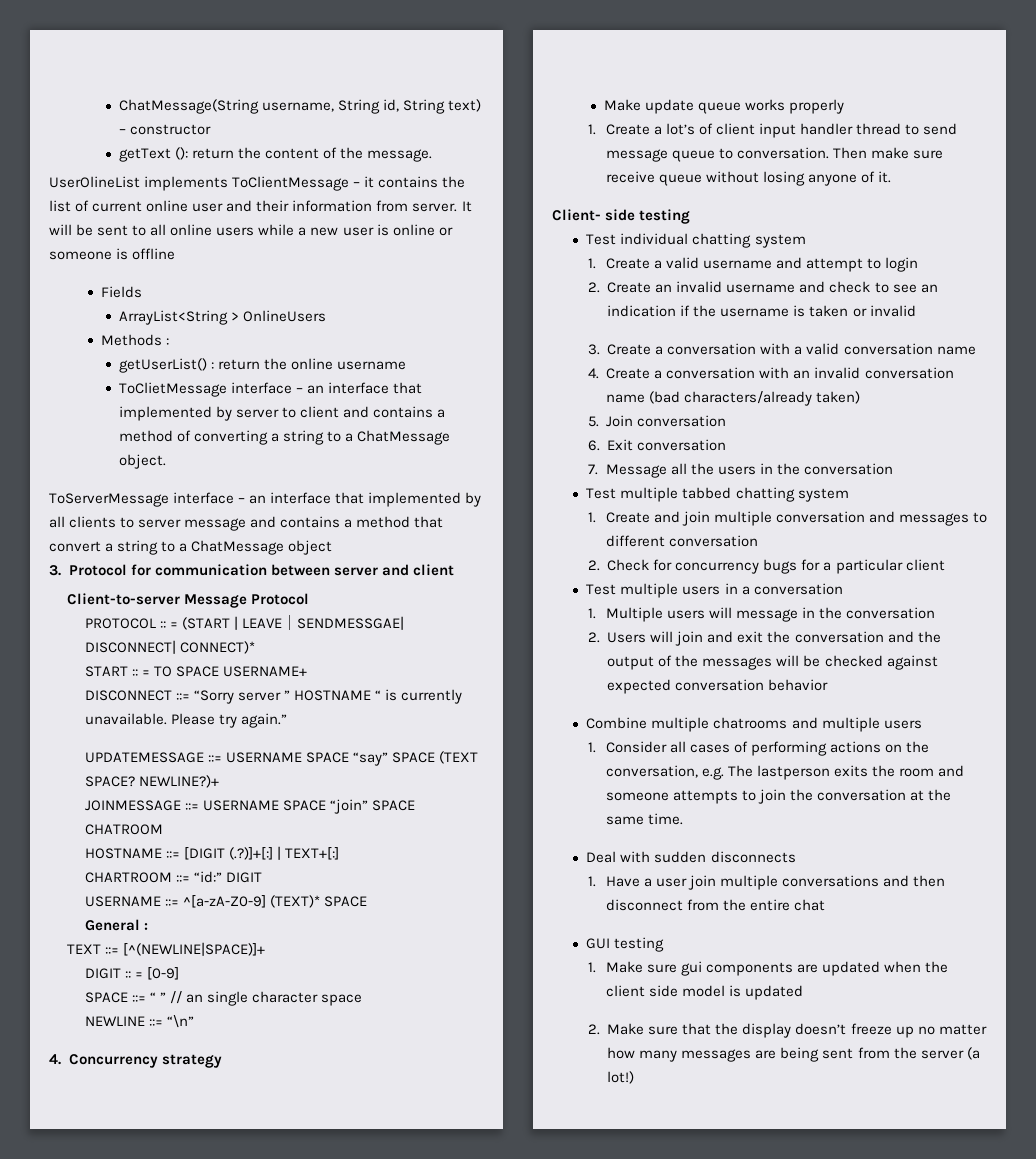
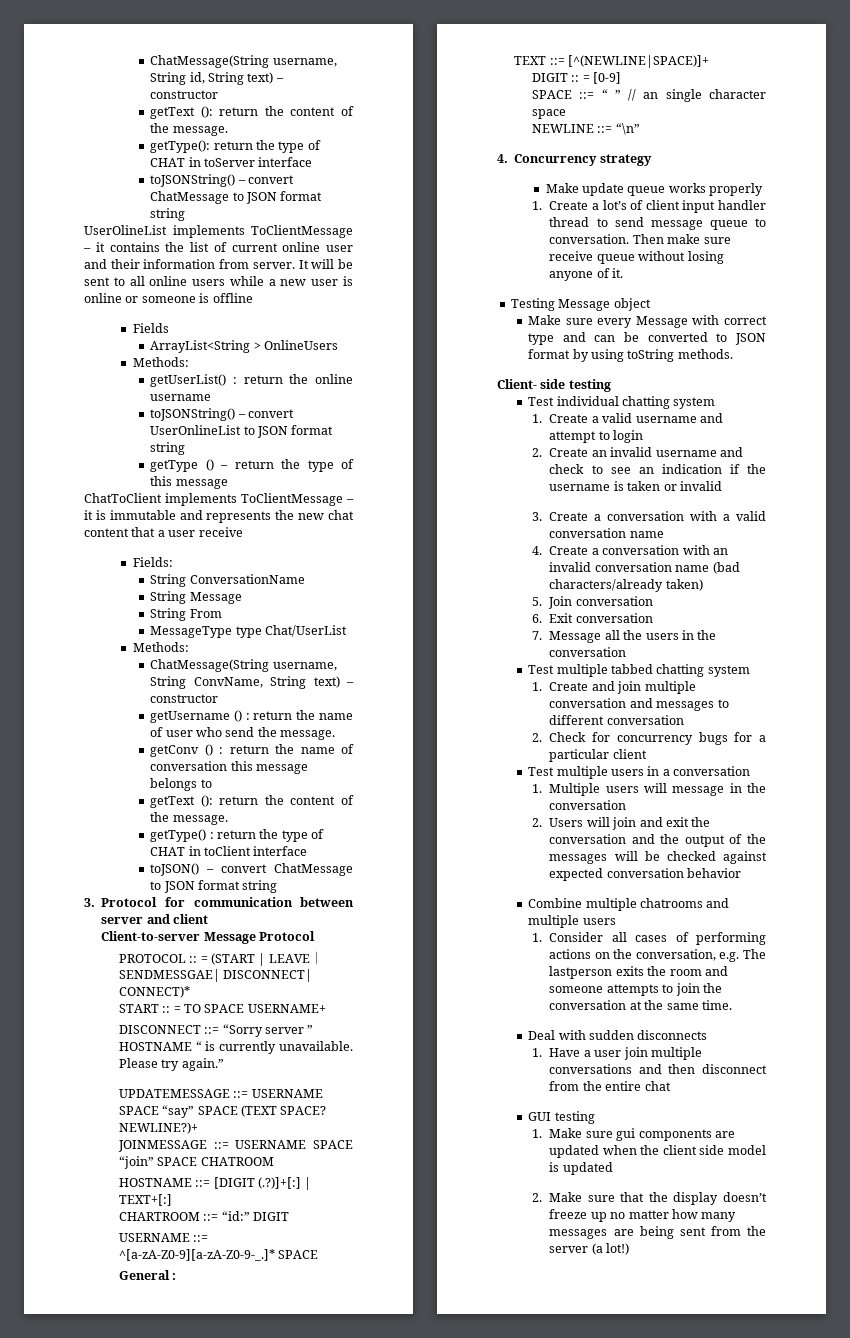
(433, 155) none -> [150,140,321,153] [150,157,313,167] [150,174,294,187] [150,191,323,204] [150,208,186,221] // getType(): return the type of CHAT in toServer interface // toJSONString() – convert ChatMessage to JSON format string
[101,334,170,346] Methods : -> [132,357,189,367] Methods:
[119,382,423,397] [119,406,446,421] [119,430,451,445] [119,454,167,469] [49,492,482,507] [49,516,444,531] [49,540,333,555] ToClietMessage interface – an interface that implemented by server to client and contains a method of converting a string to a ChatMessage object. // ToServerMessage interface – an interface that implemented by all clients to server message and contains a method that convert a string to a ChatMessage object -> [150,408,294,421] [150,425,334,438] [150,442,186,455] [150,459,355,472] [150,476,228,489] [84,493,354,506] [84,510,354,523] [84,527,243,537] [132,557,173,567] [150,574,305,587] [150,591,242,604] [150,608,222,621] [150,625,347,638] [132,642,189,652] [150,659,337,672] [150,676,355,689] [150,694,219,703] [150,710,353,723] [150,727,336,740] [150,744,355,757] [150,761,308,774] [150,778,212,791] [150,795,354,808] [150,812,228,825] [150,829,325,842] [150,846,308,856] [150,863,353,876] [150,880,278,893] toJSONString() – convert UserOnlineList to JSON format string // getType () – return the type of this message // ChatToClient implements ToClientMessage – it is immutable and represents the new chat content that a user receive // Fields: // String ConversationName // String Message // String From // MessageType type Chat/UserList // Methods: // ChatMessage(String username, String ConvName, String text) – constructor // getUsername () : return the name of user who send the message. // getConv () : return the name of conversation this message belongs to // getText (): return the content of the message. // getType() : return the type of CHAT in toClient interface // toJSON() – convert ChatMessage to JSON format string
[182,895,320,908] ^[a-zA-Z0-9] (TEXT)* -> [118,1249,275,1261] ^[a-zA-Z0-9][a-zA-Z0-9-_.]*
(891, 177) none -> [510,298,651,311] [528,315,767,328] [528,332,766,345] [528,349,733,362] // Testing Message object // Make sure every Message with correct type and can be converted to JSON format by using toString methods.

